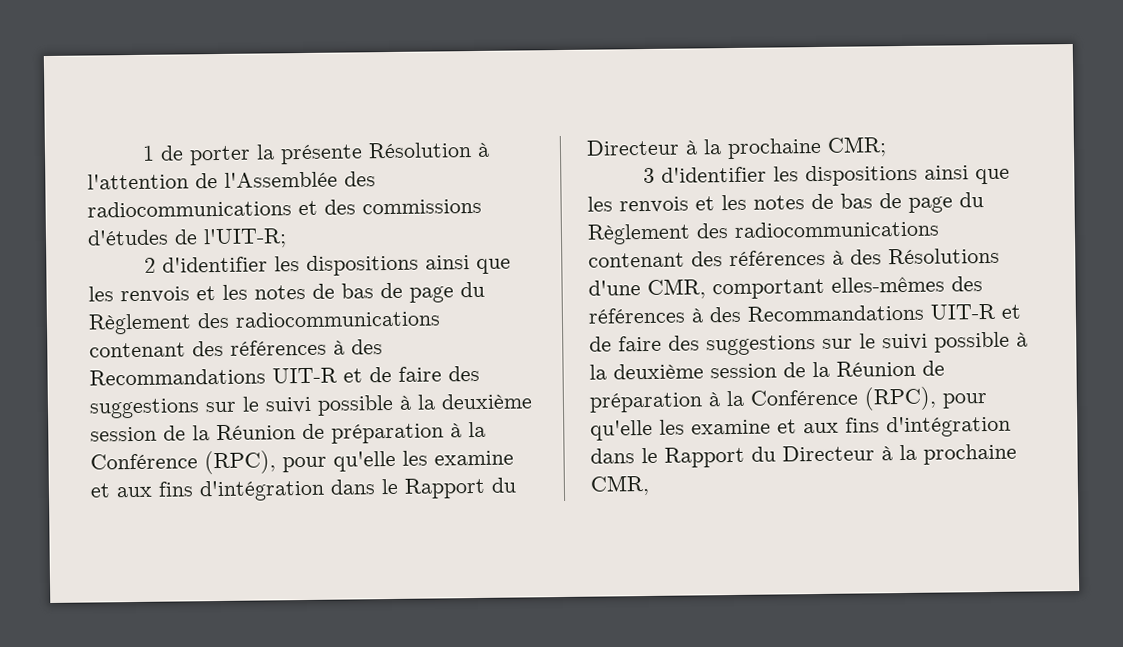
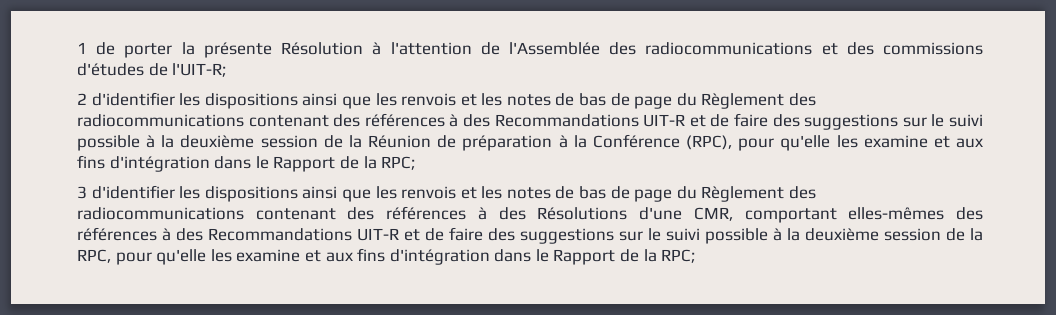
[491,477,516,493] [586,136,887,160] du Directeur à la prochaine CMR; -> [339,156,416,170] de la RPC;
[836,360,945,377] [589,386,937,413] Réunion de préparation à la Conférence (RPC), -> [77,249,111,263] RPC,
[751,443,1017,465] [590,474,650,496] du Directeur à la prochaine CMR, -> [620,249,696,263] de la RPC;

